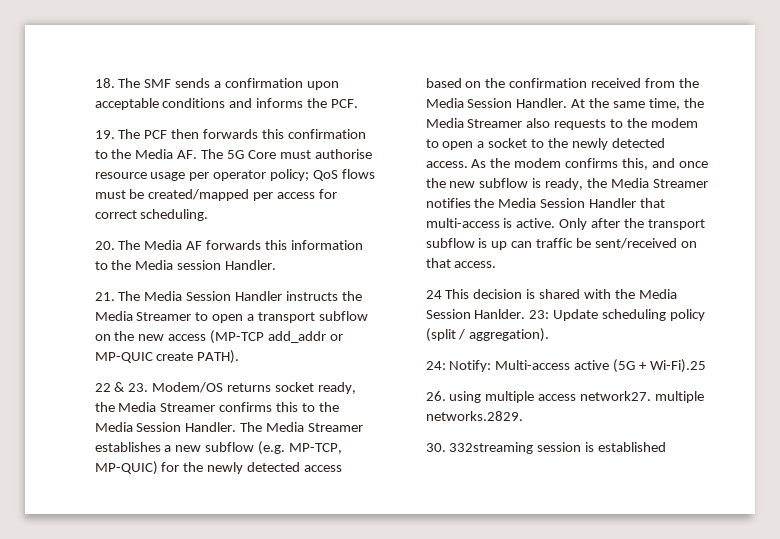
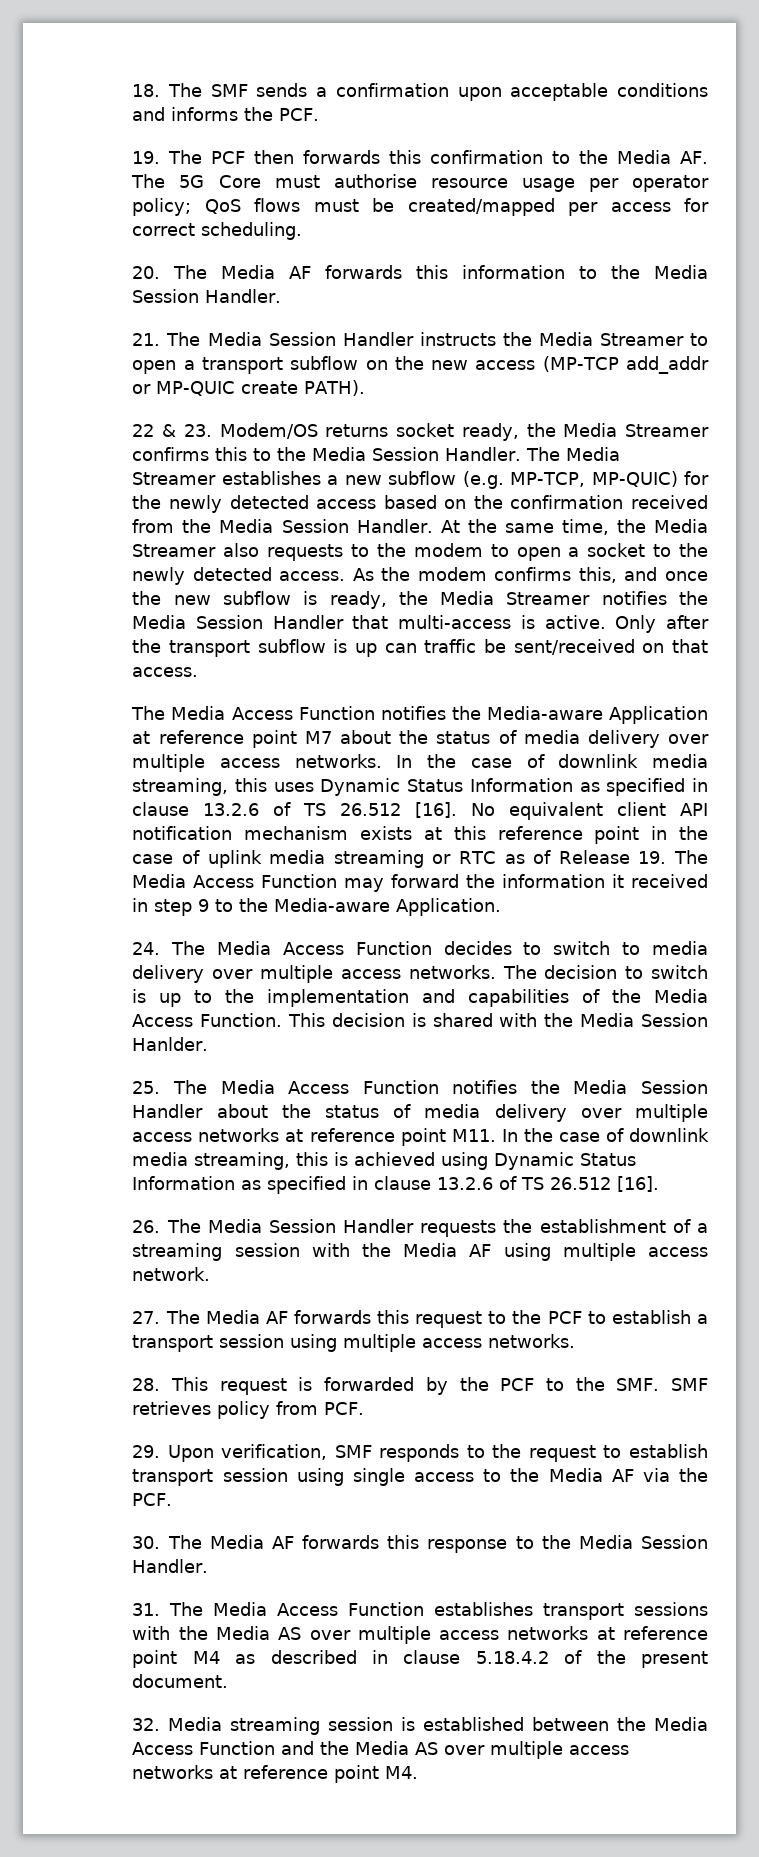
[177,260,222,270] session -> [132,289,200,303] Session
[425,290,442,299] 24 -> [131,706,708,724] [132,730,710,748] [132,754,708,772] [132,778,708,796] [132,802,708,820] [132,826,708,844] [132,850,709,868] [132,874,708,892] [132,898,502,916] [132,941,709,955] [132,965,708,983] [132,989,709,1007] [132,1013,283,1027] The Media Access Function notifies the Media-aware Application at reference point M7 about the status of media delivery over multiple access networks. In the case of downlink media streaming, this uses Dynamic Status Information as specified in clause 13.2.6 of TS 26.512 [16]. No equivalent client API notification mechanism exists at this reference point in the case of uplink media streaming or RTC as of Release 19. The Media Access Function may forward the information it received in step 9 to the Media-aware Application. // 24. The Media Access Function decides to switch to media delivery over multiple access networks. The decision to switch is up to the implementation and capabilities of the Media Access Function.
[529,309,706,321] [425,328,550,342] [425,359,707,373] [425,391,705,403] [425,411,523,421] [425,442,667,454] 23: Update scheduling policy (split / aggregation). // 24: Notify: Multi-access active (5G + Wi-Fi).25 // 26. using multiple access network27. multiple networks.2829. // 30. 332streaming session is established -> [132,1080,708,1094] [132,1104,708,1122] [132,1128,709,1146] [132,1152,637,1170] [132,1176,660,1194] [132,1219,708,1237] [132,1243,708,1261] [132,1267,211,1281] [132,1310,709,1328] [132,1334,576,1352] [132,1377,708,1395] [132,1401,365,1419] [132,1444,708,1462] [132,1468,708,1486] [132,1493,173,1506] [132,1535,709,1553] [132,1559,209,1573] [132,1602,708,1620] [132,1626,708,1644] [132,1650,709,1668] [132,1674,229,1688] [132,1717,708,1735] [132,1741,630,1759] [132,1765,419,1783] // 25. The Media Access Function notifies the Media Session Handler about the status of media delivery over multiple access networks at reference point M11. In the case of downlink media streaming, this is achieved using Dynamic Status Information as specified in clause 13.2.6 of TS 26.512 [16]. // 26. The Media Session Handler requests the establishment of a streaming session with the Media AF using multiple access network. // 27. The Media AF forwards this request to the PCF to establish a transport session using multiple access networks. // 28. This request is forwarded by the PCF to the SMF. SMF retrieves policy from PCF. // 29. Upon verification, SMF responds to the request to establish transport session using single access to the Media AF via the PCF. // 30. The Media AF forwards this response to the Media Session Handler. // 31. The Media Access Function establishes transport sessions with the Media AS over multiple access networks at reference point M4 as described in clause 5.18.4.2 of the present document. // 32. Media streaming session is established between the Media Access Function and the Media AS over multiple access networks at reference point M4.

